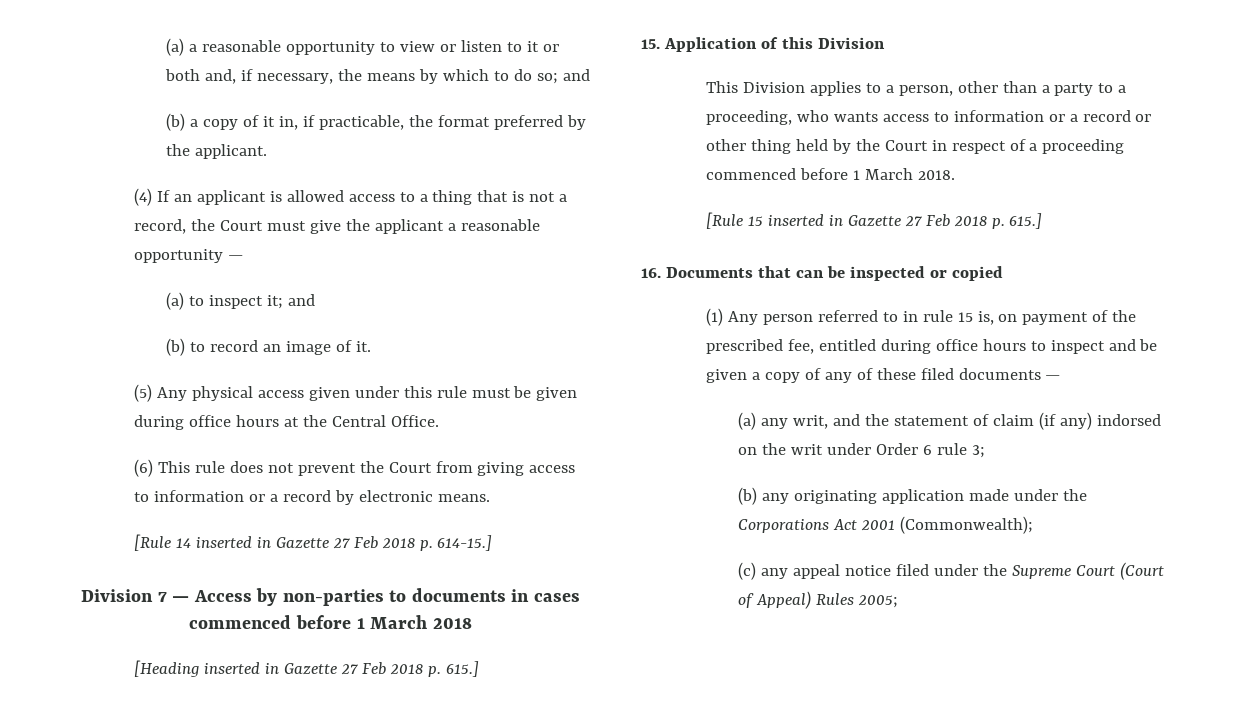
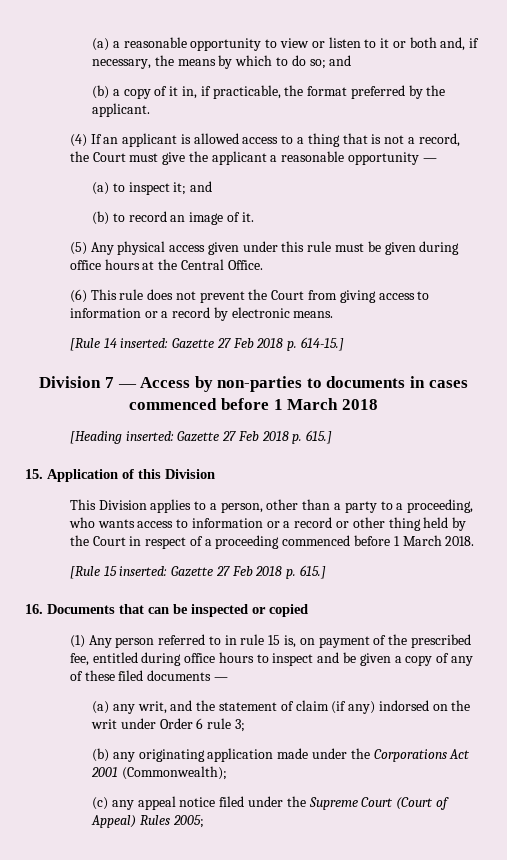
[195,536,271,548] inserted in -> [120,338,169,348] inserted:
[203,662,279,674] inserted in -> [125,431,174,441] inserted:
[767,214,843,226] inserted in -> [119,566,168,576] inserted:

